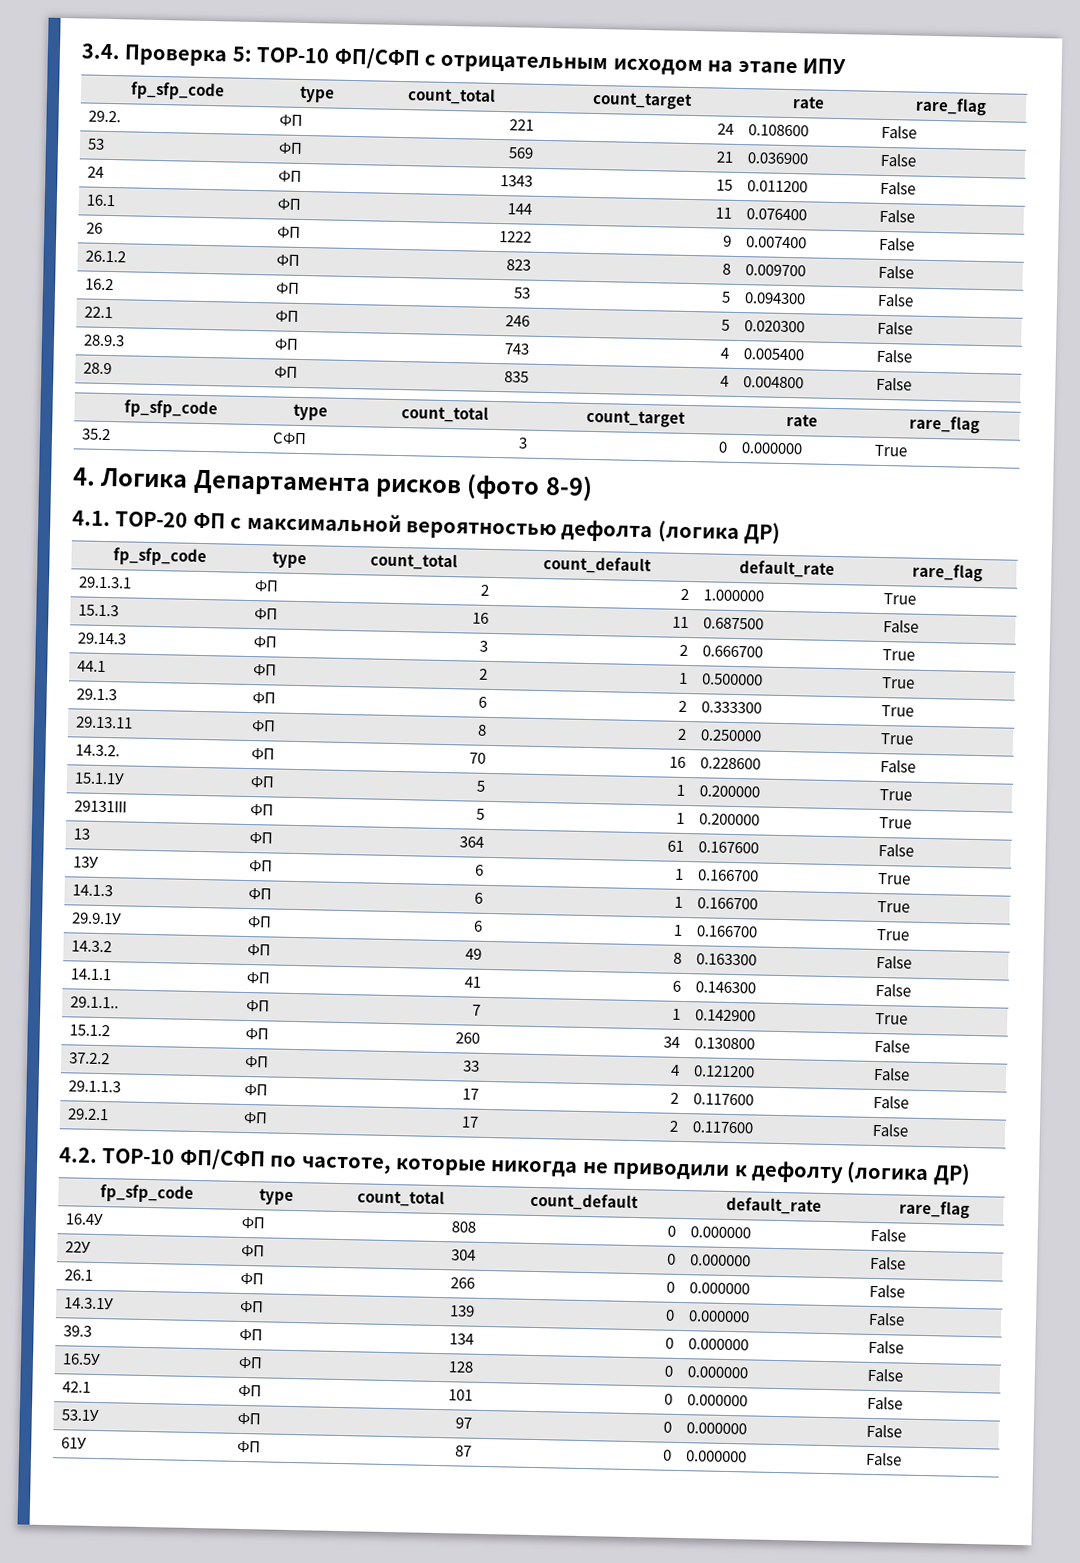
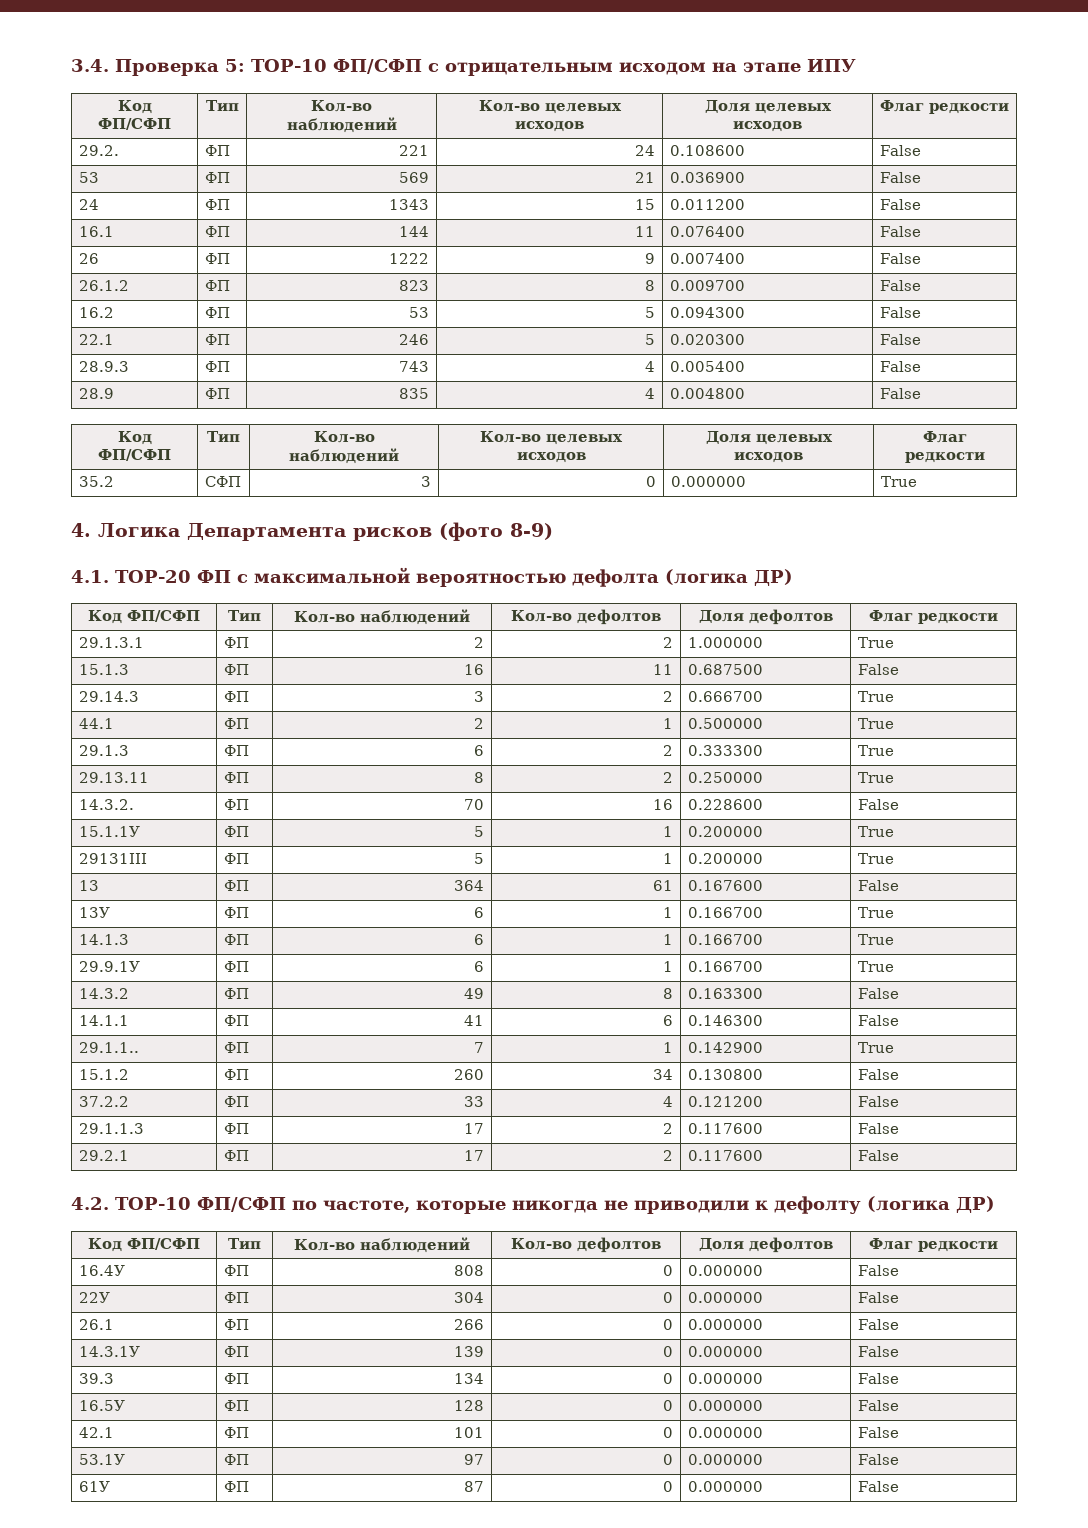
[129,81,225,101] [298,85,335,103] [406,87,496,105] [591,91,693,110] [791,96,825,109] [914,97,987,117] fp_sfp_code | type | count_total | count_target | rate | rare_flag -> [117,100,152,114] [98,118,171,130] [205,100,239,111] [311,100,372,112] [286,117,397,133] [478,100,622,114] [515,121,584,132] [704,100,832,114] [733,121,802,132] [880,100,1009,114] Код ФП/СФП | Тип | Кол-во наблюдений | Кол-во целевых исходов | Доля целевых исходов | Флаг редкости
[123,399,218,419] [292,403,328,421] [400,405,489,423] [585,409,686,428] [785,413,818,427] [908,415,980,434] fp_sfp_code | type | count_total | count_target | rate | rare_flag -> [117,431,152,445] [98,449,171,461] [207,431,240,442] [313,431,375,443] [289,448,399,464] [480,431,623,445] [516,452,586,463] [705,431,833,445] [734,452,803,463] [923,431,967,443] [905,452,985,463] Код ФП/СФП | Тип | Кол-во наблюдений | Кол-во целевых исходов | Доля целевых исходов | Флаг редкости
[113,547,207,567] [271,551,307,569] [369,552,458,571] [543,556,652,575] [739,560,835,579] [911,563,983,583] fp_sfp_code | type | count_total | count_default | default_rate | rare_flag -> [88,610,200,624] [228,610,261,621] [294,609,470,625] [511,609,661,625] [698,609,833,625] [869,610,998,624] Код ФП/СФП | Тип | Кол-во наблюдений | Кол-во дефолтов | Доля дефолтов | Флаг редкости
[100,1184,194,1203] [258,1188,294,1206] [356,1189,445,1208] [530,1192,639,1212] [726,1196,822,1215] [898,1200,970,1219] fp_sfp_code | type | count_total | count_default | default_rate | rare_flag -> [88,1238,200,1252] [228,1238,261,1249] [294,1237,470,1253] [511,1237,661,1253] [698,1237,833,1253] [869,1238,998,1252] Код ФП/СФП | Тип | Кол-во наблюдений | Кол-во дефолтов | Доля дефолтов | Флаг редкости

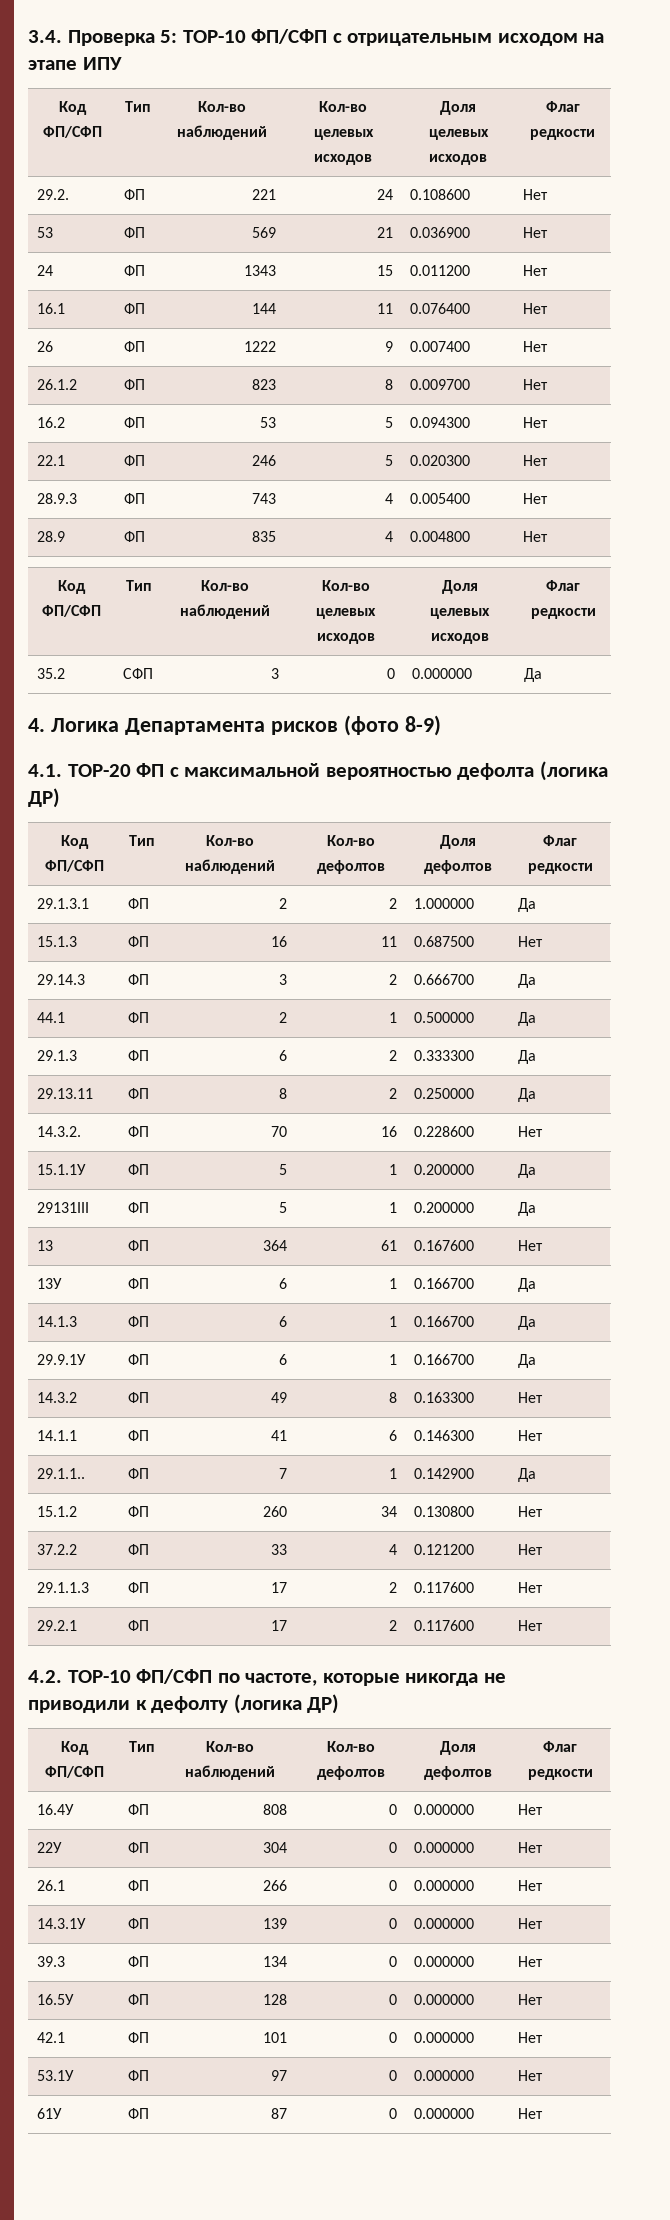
[879,145,921,156] False -> [522,189,548,200] Нет
[879,172,921,183] False -> [522,227,548,238] Нет
[879,199,921,210] False -> [522,265,548,276] Нет
[879,226,921,237] False -> [522,303,548,314] Нет
[879,253,921,264] False -> [522,341,548,352] Нет
[879,280,921,291] False -> [522,379,548,390] Нет
[879,307,921,318] False -> [522,417,548,428] Нет
[879,334,921,345] False -> [522,455,548,466] Нет
[879,361,921,372] False -> [522,493,548,504] Нет
[879,388,921,399] False -> [522,531,548,542] Нет
[880,476,917,487] True -> [523,668,542,682] Да
[857,637,894,648] True -> [517,898,536,912] Да
[857,664,899,675] False -> [517,936,543,947] Нет
[857,691,894,702] True -> [517,974,536,988] Да
[857,718,894,729] True -> [517,1012,536,1026] Да
[857,745,894,756] True -> [517,1050,536,1064] Да
[857,772,894,783] True -> [517,1088,536,1102] Да
[857,799,899,810] False -> [517,1126,543,1137] Нет
[857,826,894,837] True -> [517,1164,536,1178] Да
[857,853,894,864] True -> [517,1202,536,1216] Да
[857,880,899,891] False -> [517,1240,543,1251] Нет
[857,907,894,918] True -> [517,1278,536,1292] Да
[857,934,894,945] True -> [517,1316,536,1330] Да
[857,961,894,972] True -> [517,1354,536,1368] Да
[857,988,899,999] False -> [517,1392,543,1403] Нет
[857,1015,899,1026] False -> [517,1430,543,1441] Нет
[857,1042,894,1053] True -> [517,1468,536,1482] Да
[857,1069,899,1080] False -> [517,1506,543,1517] Нет
[857,1096,899,1107] False -> [517,1544,543,1555] Нет
[857,1123,899,1134] False -> [517,1582,543,1593] Нет
[857,1150,899,1161] False -> [517,1620,543,1631] Нет
[857,1265,899,1276] False -> [517,1804,543,1815] Нет
[857,1292,899,1303] False -> [517,1842,543,1853] Нет
[857,1319,899,1330] False -> [517,1880,543,1891] Нет
[857,1346,899,1357] False -> [517,1918,543,1929] Нет
[857,1373,899,1384] False -> [517,1956,543,1967] Нет
[857,1400,899,1411] False -> [517,1994,543,2005] Нет
[857,1427,899,1438] False -> [517,2032,543,2043] Нет
[857,1454,899,1465] False -> [517,2070,543,2081] Нет
[857,1481,899,1492] False -> [517,2108,543,2119] Нет

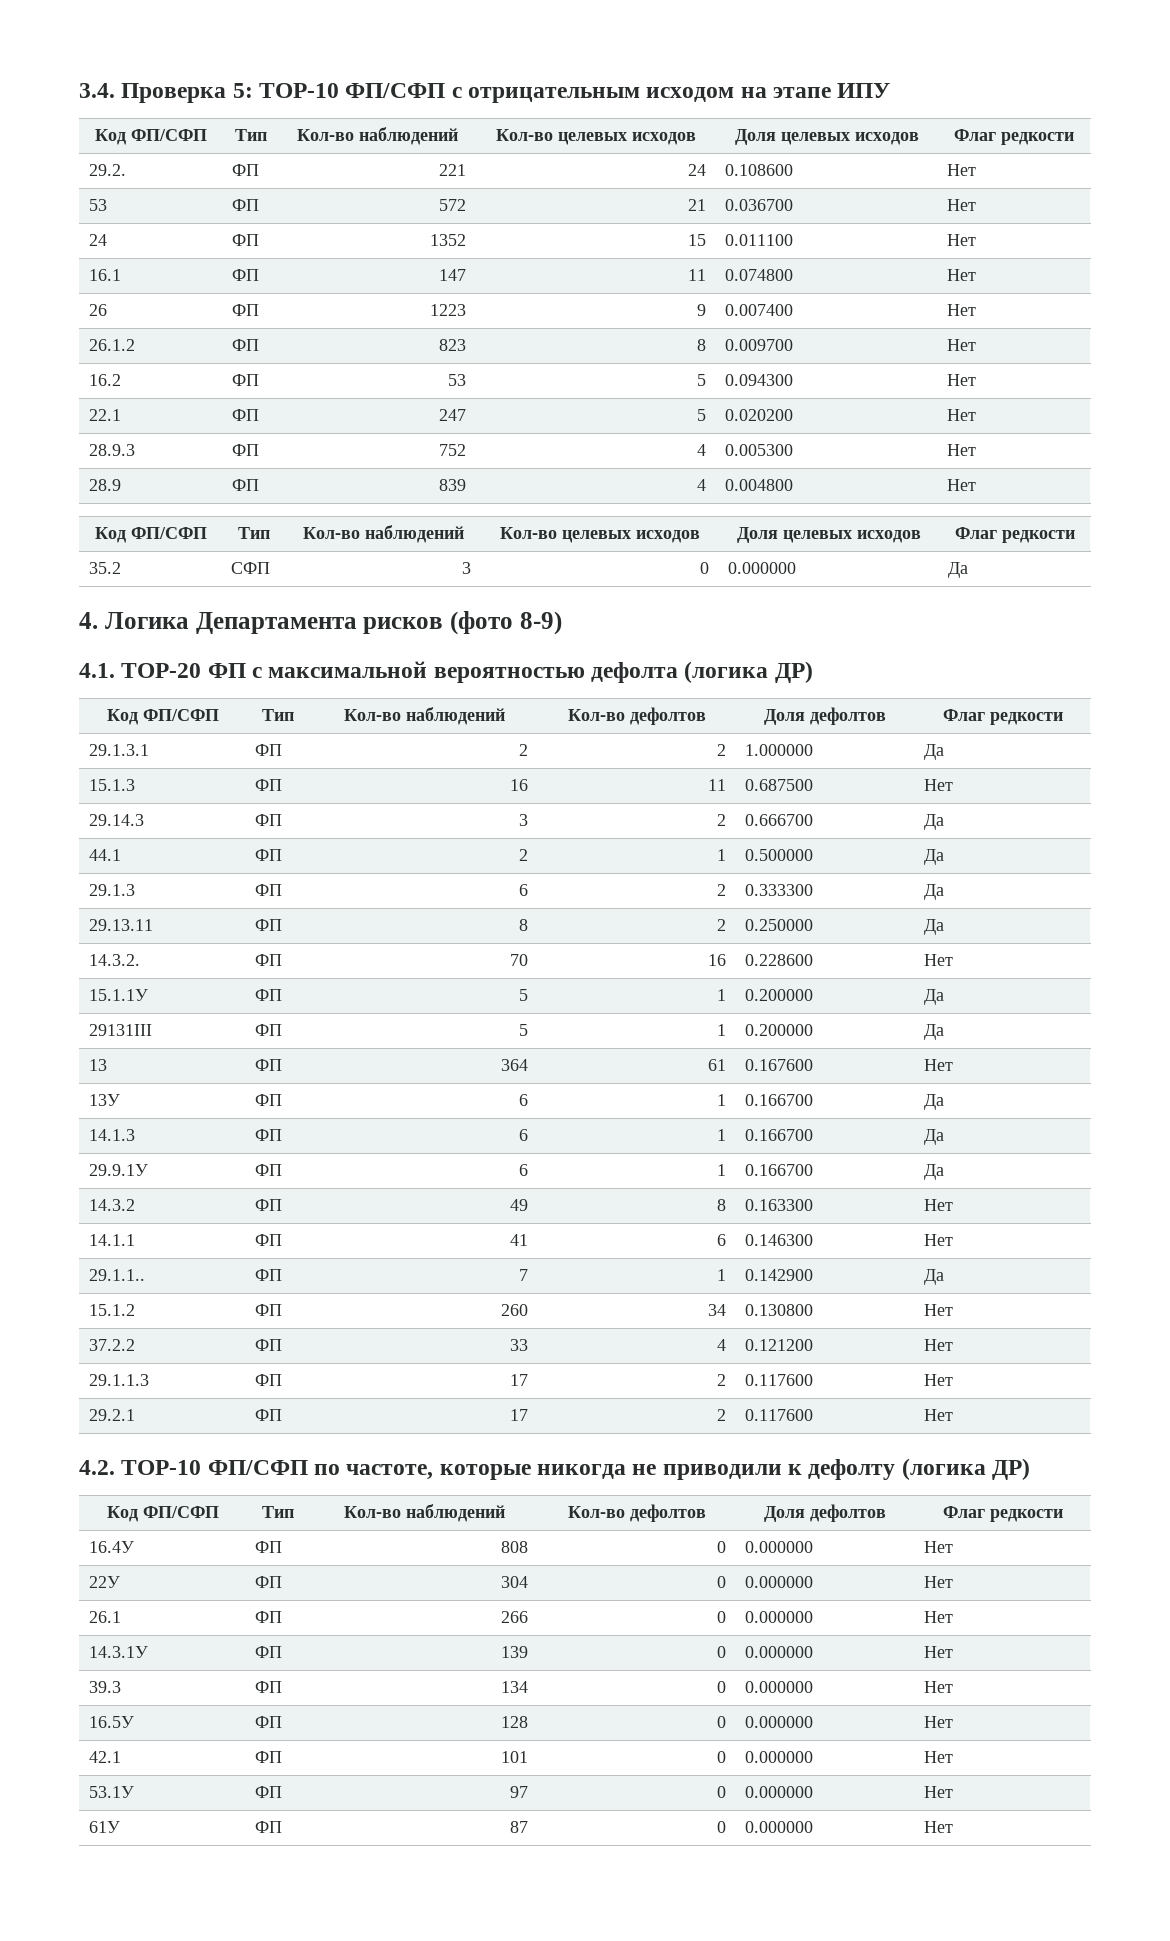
[252,227,277,238] 569 -> [439,199,467,211] 572
[409,227,470,238] 0.036900 -> [724,199,793,211] 0.036700
[244,265,277,276] 1343 -> [430,234,467,246] 1352
[409,265,470,276] 0.011200 -> [724,234,793,246] 0.011100
[252,303,277,314] [377,303,394,314] [409,303,470,314] 144 | 11 | 0.076400 -> [439,269,467,281] [688,269,707,281] [724,269,793,281] 147 | 11 | 0.074800
[244,341,277,352] 1222 -> [430,304,467,316] 1223
[252,455,277,466] [385,455,394,466] [409,455,470,466] 246 | 5 | 0.020300 -> [439,409,467,421] [697,409,707,421] [724,409,793,421] 247 | 5 | 0.020200
[252,493,277,504] [385,493,394,504] [409,493,470,504] 743 | 4 | 0.005400 -> [439,444,467,456] [697,444,707,456] [724,444,793,456] 752 | 4 | 0.005300
[252,531,277,542] 835 -> [439,479,467,491] 839

